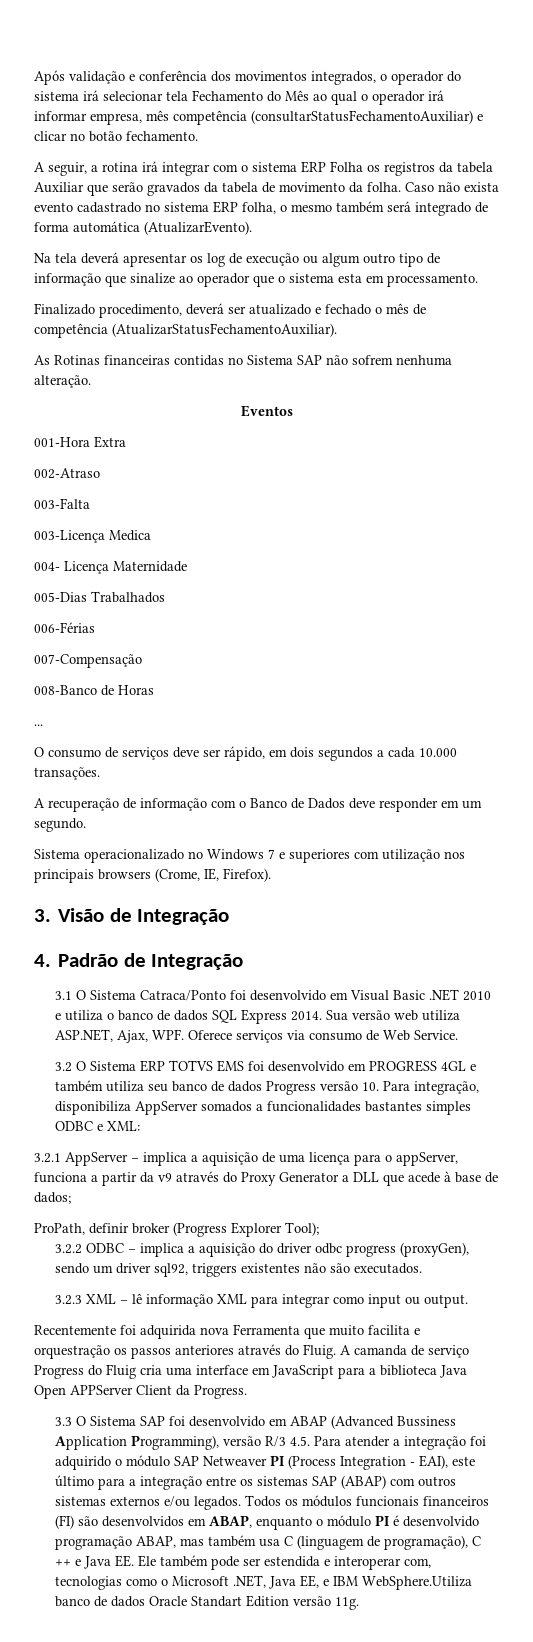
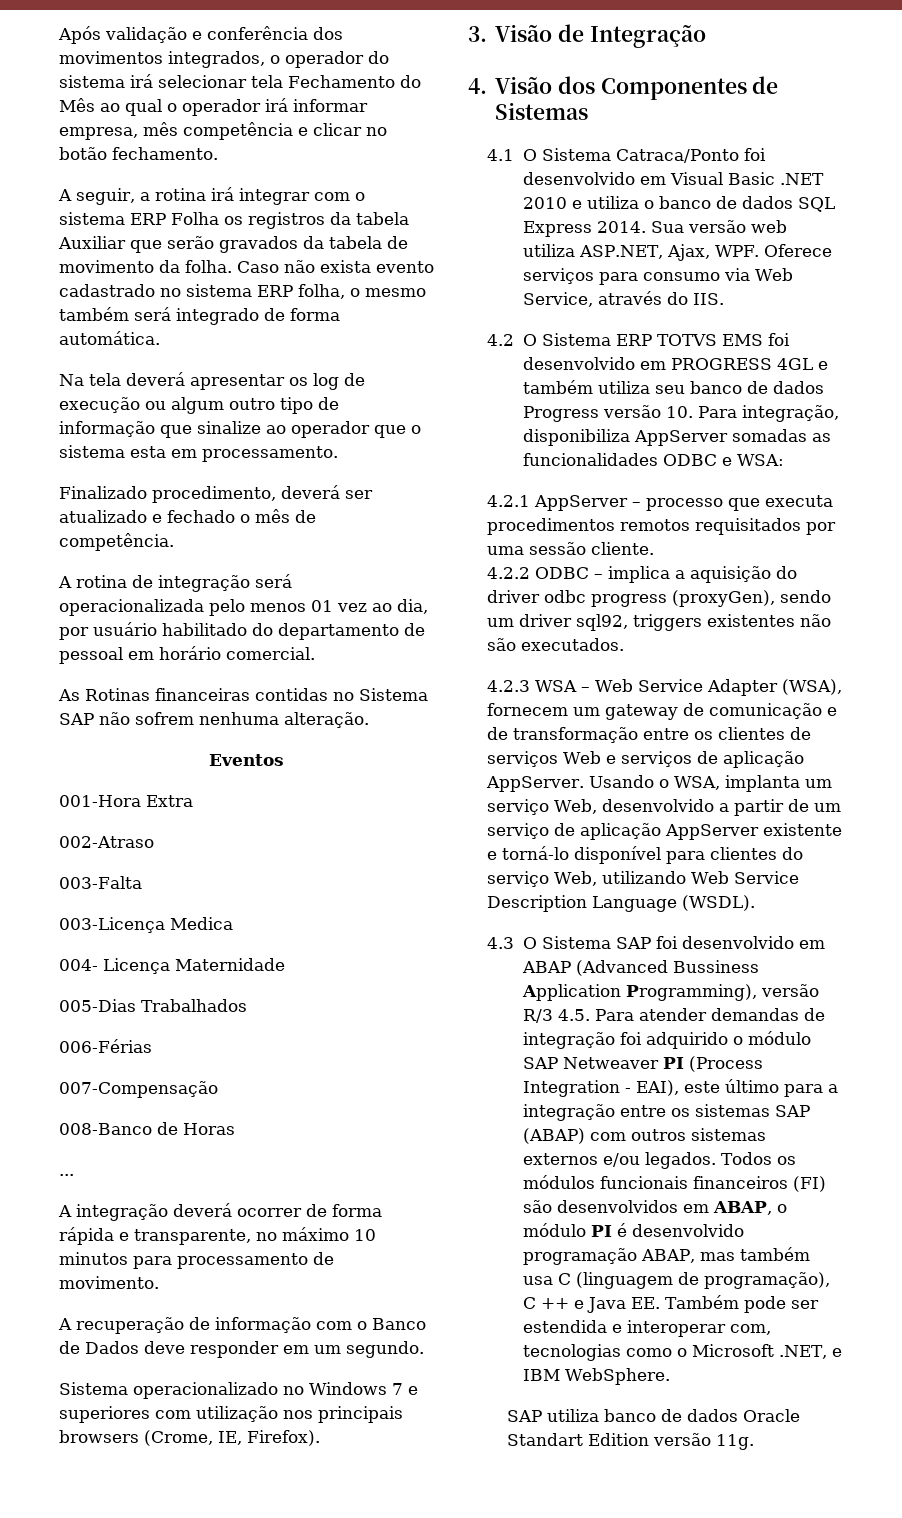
[251,110,473,124] (consultarStatusFechamentoAuxiliar) -> (293, 131) none
[73,221,252,235] automática (AtualizarEvento). -> [59,331,160,345] automática.
[34,323,337,338] competência (AtualizarStatusFechamentoAuxiliar). -> [59,533,174,551] [58,574,292,592] [59,599,428,616] [59,622,425,640] [59,646,315,664] competência. // A rotina de integração será operacionalizada pelo menos 01 vez ao dia, por usuário habilitado do departamento de pessoal em horário comercial.
[34,746,457,761] [34,767,100,780] O consumo de serviços deve ser rápido, em dois segundos a cada 10.000 transações. -> [58,1203,382,1221] [59,1227,376,1245] [59,1252,334,1269] [59,1276,159,1289] A integração deverá ocorrer de forma rápida e transparente, no máximo 10 minutos para processamento de movimento.
[58,953,244,970] [55,991,73,1000] Padrão de Integração // 3.1 -> [495,76,779,100] [495,102,589,120] [487,149,515,161] Visão dos Componentes de Sistemas // 4.1
[287,1030,459,1041] [55,1062,73,1072] via consumo de Web Service. // 3.2 -> [598,268,793,285] [522,291,724,307] [487,334,515,346] para consumo via Web Service, através do IIS. // 4.2
[201,1101,472,1115] [55,1121,141,1131] [34,1152,458,1166] [34,1171,498,1186] [34,1192,71,1204] [34,1222,319,1237] [55,1244,83,1254] somados a funcionalidades bastantes simples ODBC e XML: // 3.2.1 AppServer – implica a aquisição de uma licença para o appServer, funciona a partir da v9 através do Proxy Generator a DLL que acede à base de dados; // ProPath, definir broker (Progress Explorer Tool); // 3.2.2 -> [731,429,831,442] [522,453,784,466] [487,495,834,511] [487,518,837,535] [487,542,655,555] [487,567,531,579] somadas as funcionalidades ODBC e WSA: // 4.2.1 AppServer – processo que executa procedimentos remotos requisitados por uma sessão cliente. // 4.2.2
[55,1293,469,1308] [34,1324,420,1339] [34,1344,469,1359] [34,1364,467,1379] [34,1385,247,1399] [55,1417,73,1426] 3.2.3 XML – lê informação XML para integrar como input ou output. // Recentemente foi adquirida nova Ferramenta que muito facilita e orquestração os passos anteriores através do Fluig. A camanda de serviço Progress do Fluig cria uma interface em JavaScript para a biblioteca Java Open APPServer Client da Progress. // 3.3 -> [487,679,843,696] [487,703,838,720] [487,727,812,743] [487,751,805,768] [486,775,833,792] [487,799,842,816] [487,823,843,840] [487,846,804,864] [487,871,800,887] [487,895,756,912] [487,937,515,949] 4.2.3 WSA – Web Service Adapter (WSA), fornecem um gateway de comunicação e de transformação entre os clientes de serviços Web e serviços de aplicação AppServer. Usando o WSA, implanta um serviço Web, desenvolvido a partir de um serviço de aplicação AppServer existente e torná-lo disponível para clientes do serviço Web, utilizando Web Service Description Language (WSDL). // 4.3
[393,1439,401,1446] a -> [710,1008,825,1021] demandas de
[256,1516,313,1530] enquanto -> (772, 1208) none
[138,1555,209,1567] Ele também -> [664,1295,739,1309] Também
[269,1575,473,1590] Java EE, e IBM WebSphere.Utiliza -> [831,1348,842,1357] [522,1368,670,1385] [506,1409,599,1422] e IBM WebSphere. // SAP utiliza

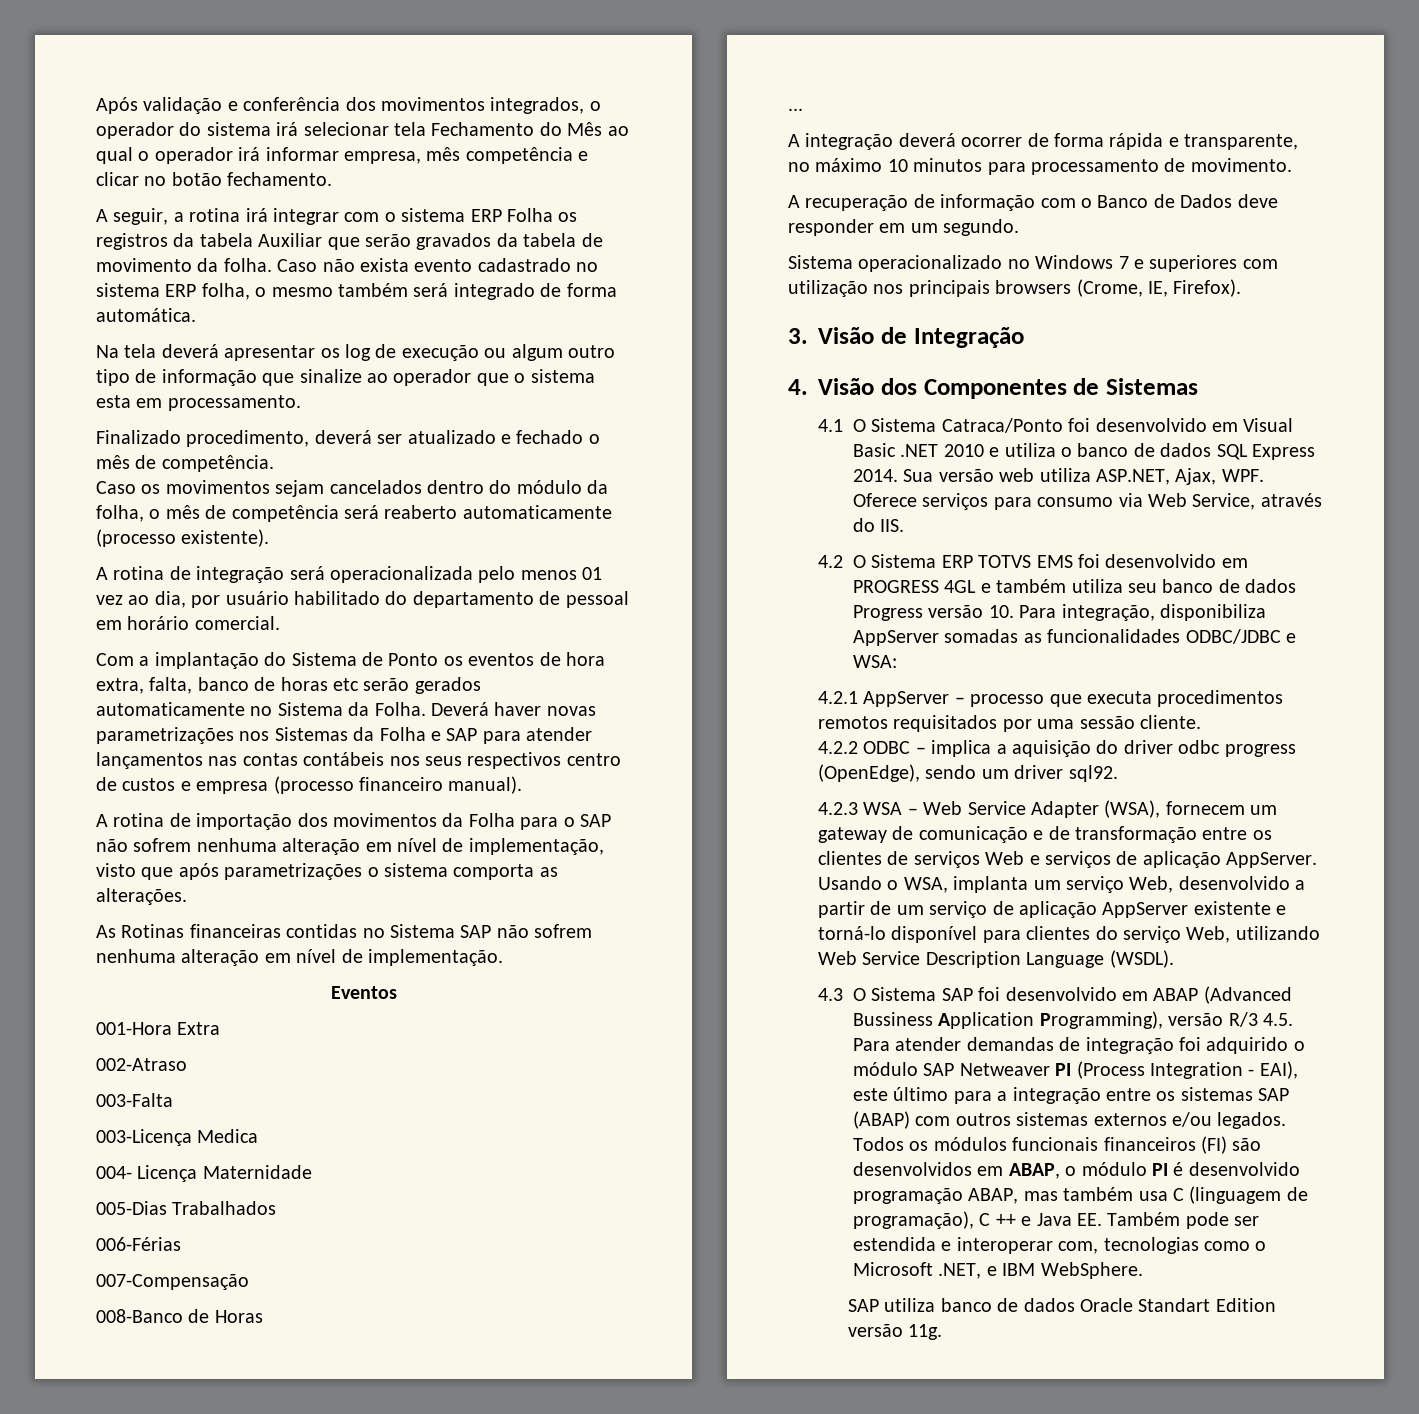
(174, 542) none -> [96,480,609,497] [96,505,612,522] [96,529,270,547] // Caso os movimentos sejam cancelados dentro do módulo da folha, o mês de competência será reaberto automaticamente (processo existente).
(315, 653) none -> [96,652,605,669] [96,677,481,694] [96,702,596,716] [96,727,593,744] [96,752,621,769] [96,776,523,794] [96,813,611,830] [96,838,604,855] [96,863,558,880] [96,888,187,905] // Com a implantação do Sistema de Ponto os eventos de hora extra, falta, banco de horas etc serão gerados automaticamente no Sistema da Folha. Deverá haver novas parametrizações nos Sistemas da Folha e SAP para atender lançamentos nas contas contábeis nos seus respectivos centro de custos e empresa (processo financeiro manual). // A rotina de importação dos movimentos da Folha para o SAP não sofrem nenhuma alteração em nível de implementação, visto que após parametrizações o sistema comporta as alterações.
[284,712,369,728] alteração. -> [181,949,503,966] alteração em nível de implementação.
[662,454,717,466] ODBC -> [1185,629,1281,644] ODBC/JDBC
[672,590,776,607] (proxyGen), -> [818,764,921,782] (OpenEdge),
[576,614,832,631] [487,638,625,651] sql92, triggers existentes não são executados. -> [1068,765,1118,782] sql92.

